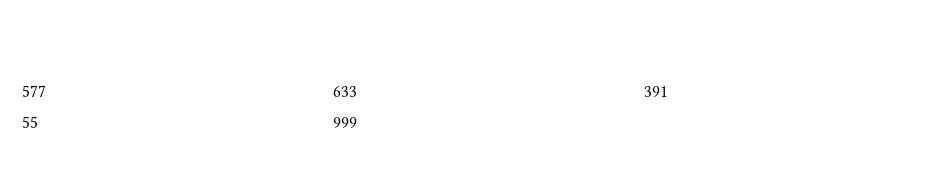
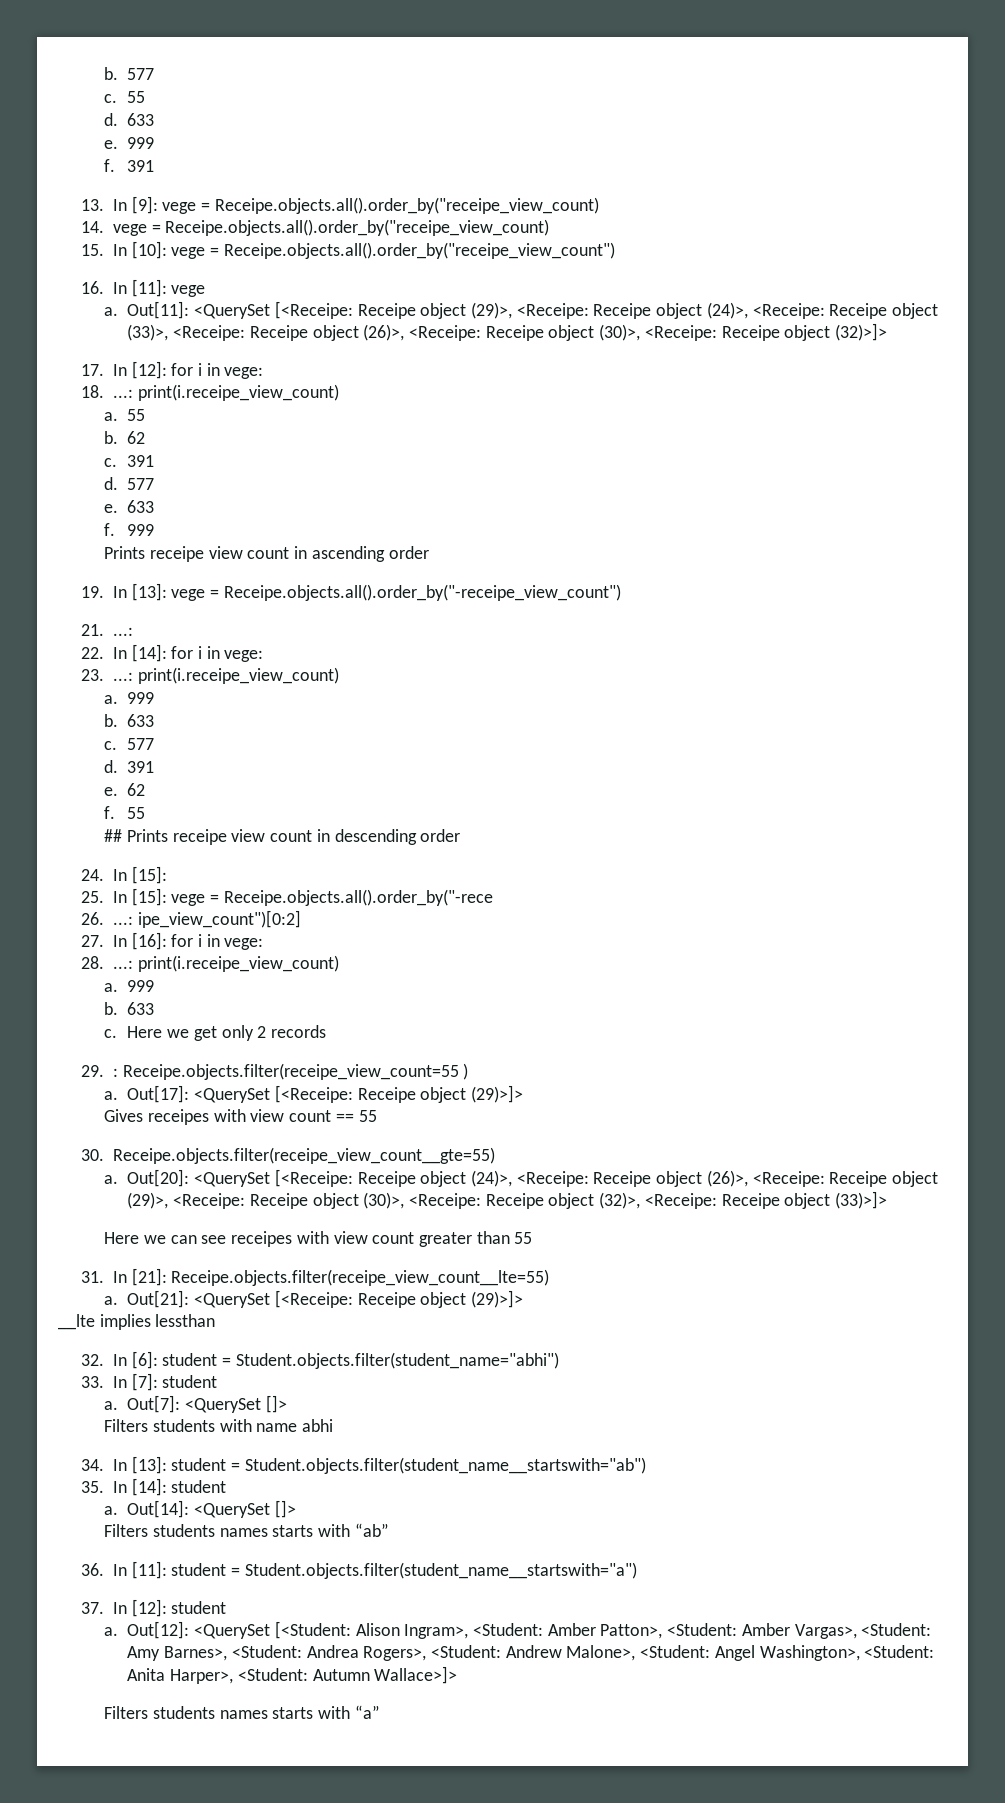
[22,85,46,97] [22,116,38,128] [333,86,357,97] [333,117,357,128] [644,86,668,97] 577 // 55 // 633 // 999 // 391 -> [104,67,155,80] [104,91,146,103] [104,113,155,126] [104,137,155,149] [104,159,155,172] [81,196,599,214] [81,219,550,236] [81,241,615,259] [81,279,206,297] [104,301,939,319] [127,323,888,341] [81,361,264,379] [81,384,339,401] [104,409,146,421] [104,431,146,444] [104,455,155,467] [104,477,155,490] [104,500,155,513] [104,523,155,536] [104,546,429,562] [81,583,621,601] [81,624,133,636] [81,644,264,662] [81,667,339,684] [104,692,155,704] [104,714,155,727] [104,738,155,750] [104,760,155,773] [104,783,146,796] [104,806,146,819] [104,829,461,845] [81,866,167,884] [81,888,493,906] [81,910,301,928] [81,932,264,950] [81,955,339,972] [104,980,155,992] [104,1002,155,1015] [104,1025,326,1041] [81,1063,469,1080] [104,1085,523,1103] [104,1109,377,1125] [81,1147,495,1164] [104,1169,939,1187] [127,1191,888,1209] [104,1231,533,1247] [81,1268,550,1286] [104,1290,523,1308] [58,1314,216,1330] [81,1351,559,1369] [81,1373,218,1391] [104,1395,287,1413] [104,1419,334,1432] [81,1456,646,1474] [81,1478,227,1496] [104,1500,296,1518] [104,1523,389,1537] [81,1561,637,1579] [81,1599,227,1617] [104,1621,932,1639] [127,1645,935,1661] [127,1666,458,1684] [104,1705,380,1719] b. 577 // c. 55 // d. 633 // e. 999 // f. 391 // 13. In [9]: vege = Receipe.objects.all().order_by("receipe_view_count) // 14. vege = Receipe.objects.all().order_by("receipe_view_count) // 15. In [10]: vege = Receipe.objects.all().order_by("receipe_view_count") // 16. In [11]: vege // a. Out[11]: <QuerySet [<Receipe: Receipe object (29)>, <Receipe: Receipe object (24)>, <Receipe: Receipe object (33)>, <Receipe: Receipe object (26)>, <Receipe: Receipe object (30)>, <Receipe: Receipe object (32)>]> // 17. In [12]: for i in vege: // 18. ...: print(i.receipe_view_count) // a. 55 // b. 62 // c. 391 // d. 577 // e. 633 // f. 999 // Prints receipe view count in ascending order // 19. In [13]: vege = Receipe.objects.all().order_by("-receipe_view_count") // 21. ...: // 22. In [14]: for i in vege: // 23. ...: print(i.receipe_view_count) // a. 999 // b. 633 // c. 577 // d. 391 // e. 62 // f. 55 // ## Prints receipe view count in descending order // 24. In [15]: // 25. In [15]: vege = Receipe.objects.all().order_by("-rece // 26. ...: ipe_view_count")[0:2] // 27. In [16]: for i in vege: // 28. ...: print(i.receipe_view_count) // a. 999 // b. 633 // c. Here we get only 2 records // 29. : Receipe.objects.filter(receipe_view_count=55 ) // a. Out[17]: <QuerySet [<Receipe: Receipe object (29)>]> // Gives receipes with view count == 55 // 30. Receipe.objects.filter(receipe_view_count__gte=55) // a. Out[20]: <QuerySet [<Receipe: Receipe object (24)>, <Receipe: Receipe object (26)>, <Receipe: Receipe object (29)>, <Receipe: Receipe object (30)>, <Receipe: Receipe object (32)>, <Receipe: Receipe object (33)>]> // Here we can see receipes with view count greater than 55 // 31. In [21]: Receipe.objects.filter(receipe_view_count__lte=55) // a. Out[21]: <QuerySet [<Receipe: Receipe object (29)>]> // __lte implies lessthan // 32. In [6]: student = Student.objects.filter(student_name="abhi") // 33. In [7]: student // a. Out[7]: <QuerySet []> // Filters students with name abhi // 34. In [13]: student = Student.objects.filter(student_name__startswith="ab") // 35. In [14]: student // a. Out[14]: <QuerySet []> // Filters students names starts with “ab” // 36. In [11]: student = Student.objects.filter(student_name__startswith="a") // 37. In [12]: student // a. Out[12]: <QuerySet [<Student: Alison Ingram>, <Student: Amber Patton>, <Student: Amber Vargas>, <Student: Amy Barnes>, <Student: Andrea Rogers>, <Student: Andrew Malone>, <Student: Angel Washington>, <Student: Anita Harper>, <Student: Autumn Wallace>]> // Filters students names starts with “a”

